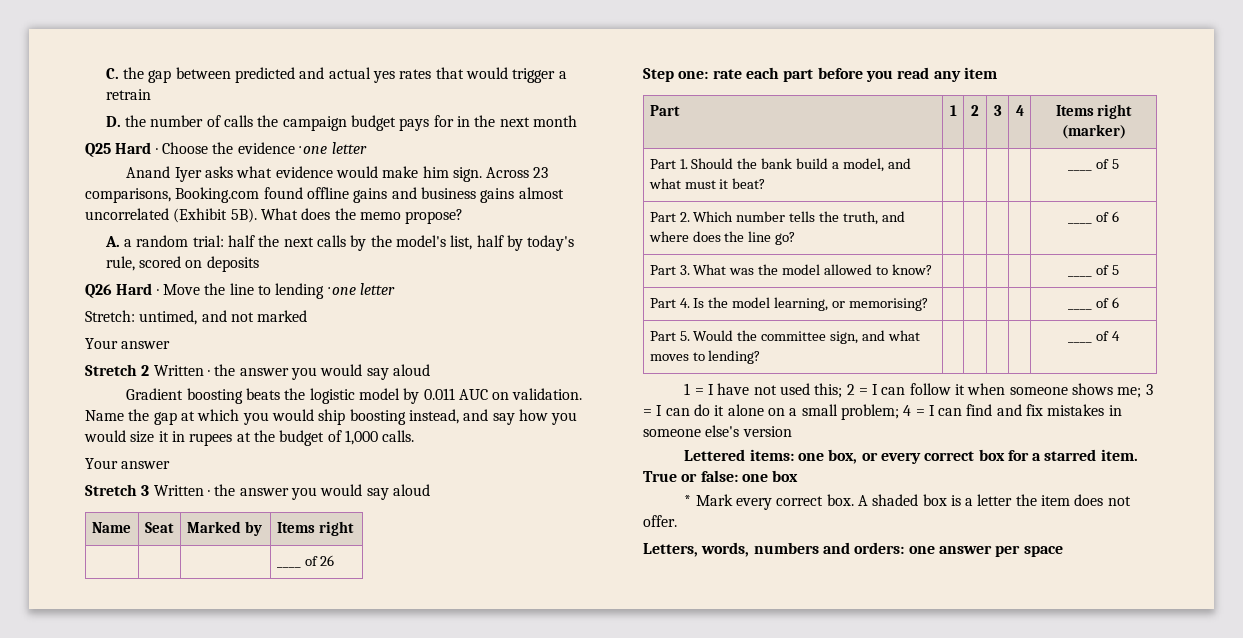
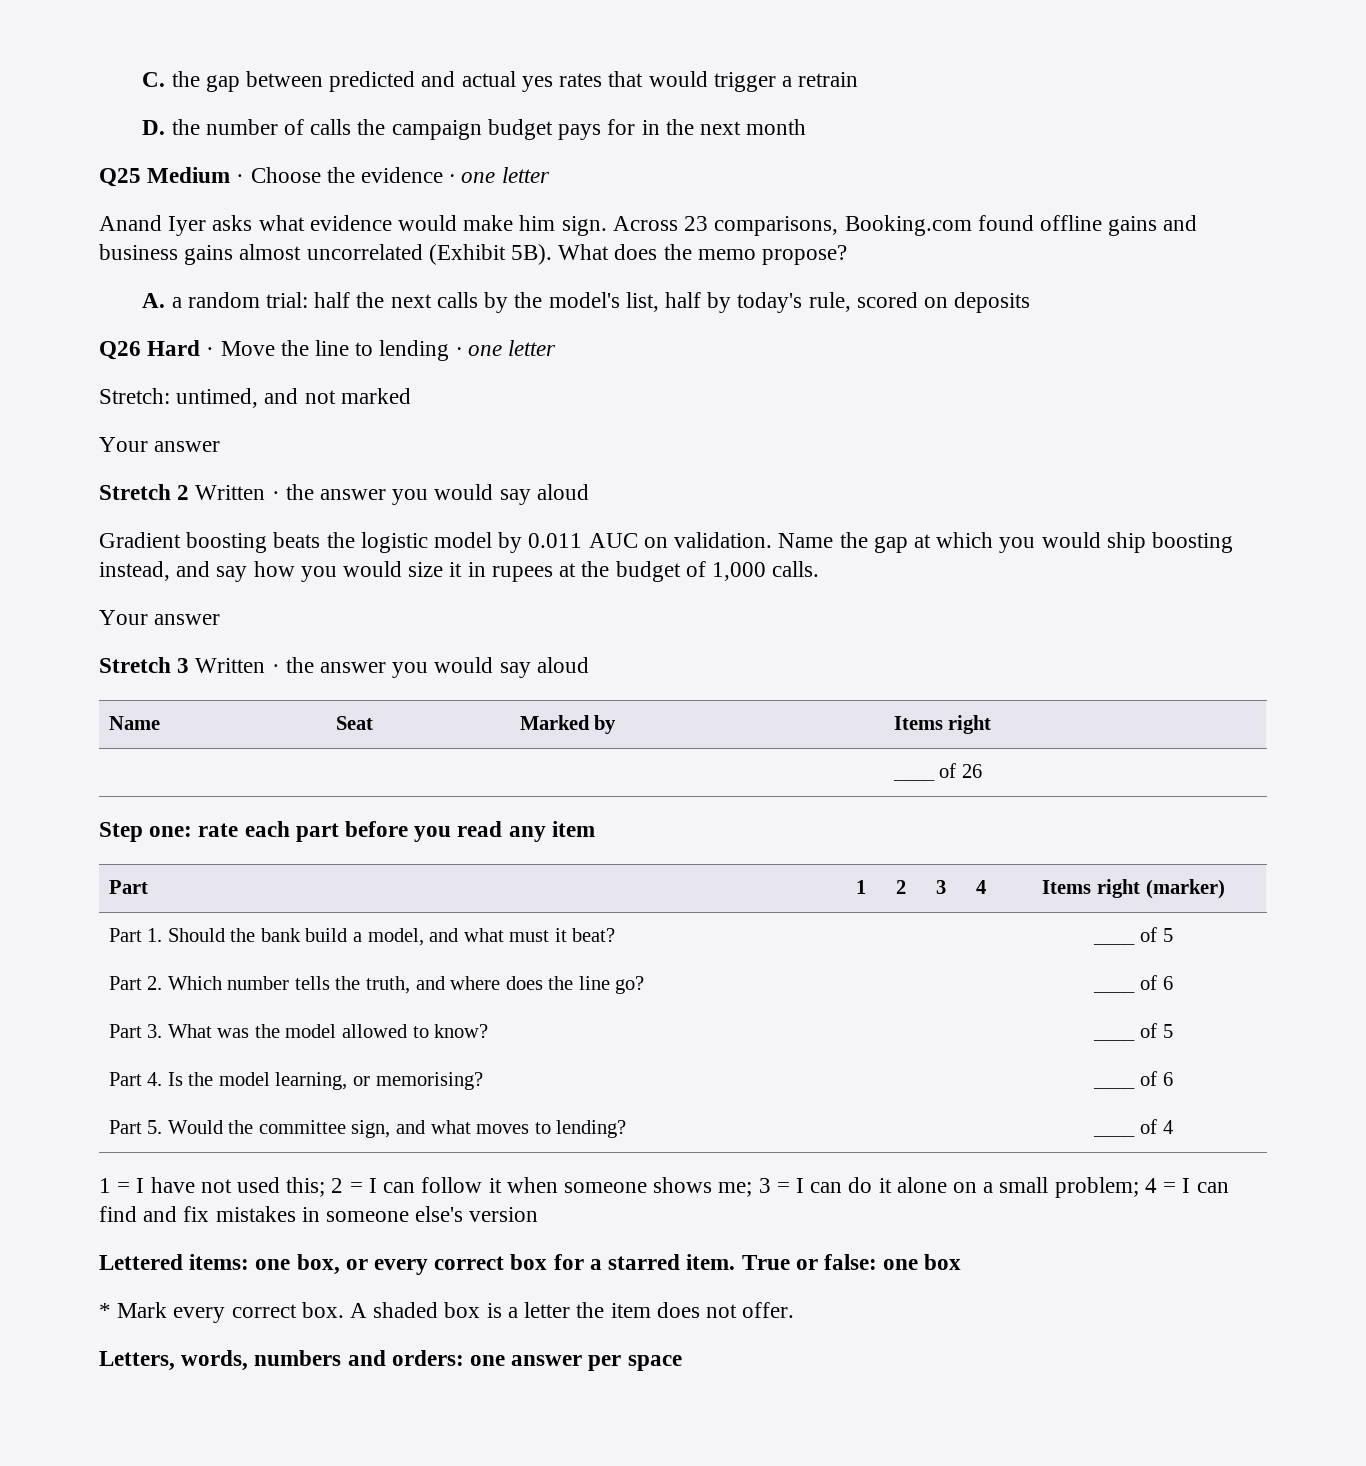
[115,142,152,154] Hard -> [147,167,231,183] Medium

